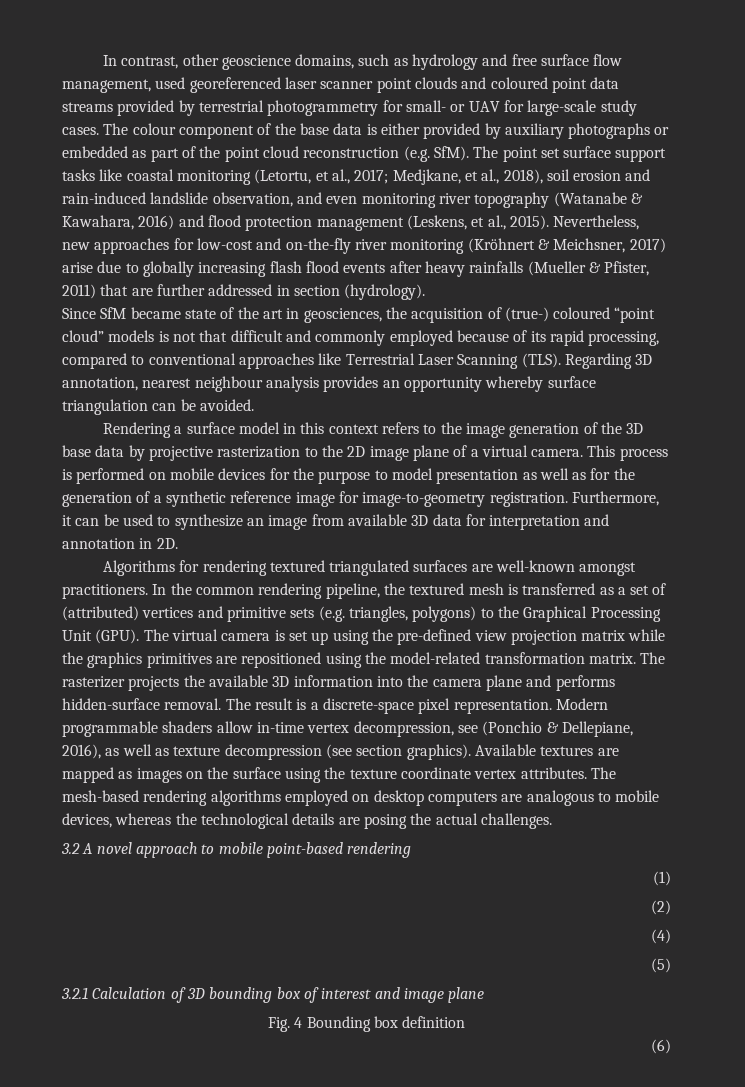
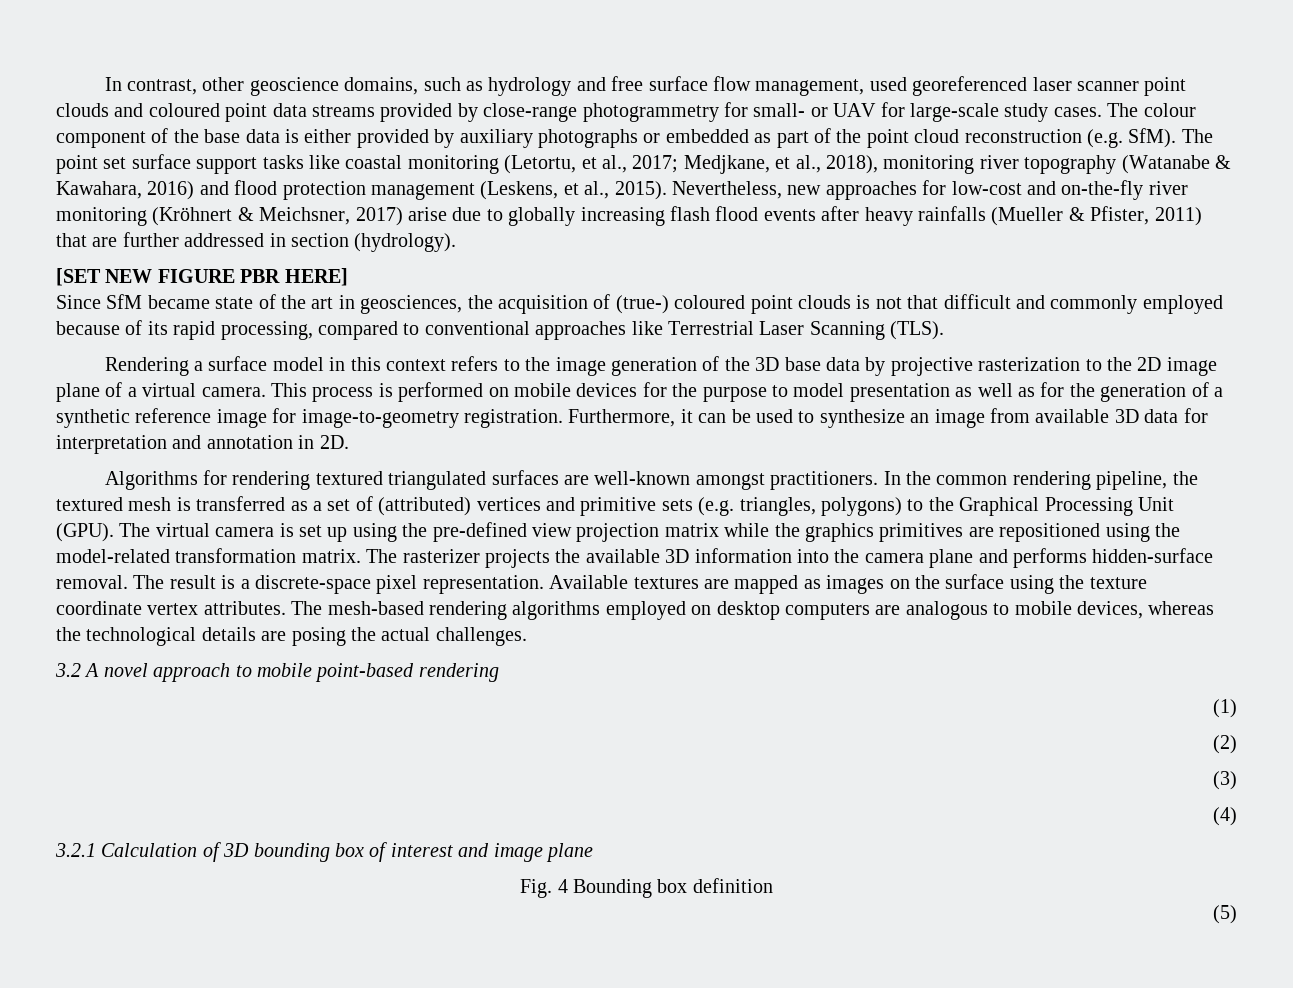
[198,100,264,112] terrestrial -> [483,103,578,122] close-range
[546,169,651,181] [62,192,358,207] soil erosion and rain-induced landslide observation, and even -> (878, 164) none
(426, 292) none -> [56,268,348,286] // [SET NEW FIGURE PBR HERE]
[614,307,656,323] [62,330,155,342] “point cloud” models -> [750,295,851,314] point clouds
[564,353,653,369] [62,376,596,392] [62,399,254,415] Regarding 3D annotation, nearest neighbour analysis provides an opportunity whereby surface triangulation can be avoided. -> (945, 330) none
[555,698,608,710] [62,721,633,737] [62,744,471,760] Modern programmable shaders allow in-time vertex decompression, see (Ponchio & Dellepiane, 2016), as well as texture decompression (see section graphics). -> (544, 584) none
(671, 907) none -> [1213,771,1237,790] // (3)
[651,958,671,973] // (5) -> (1237, 816) none
[651,1039,671,1054] (6) -> [1213,905,1237,924] (5)

